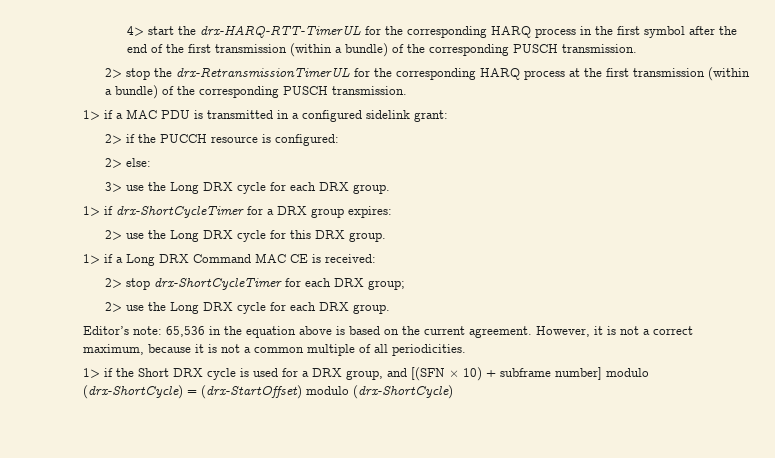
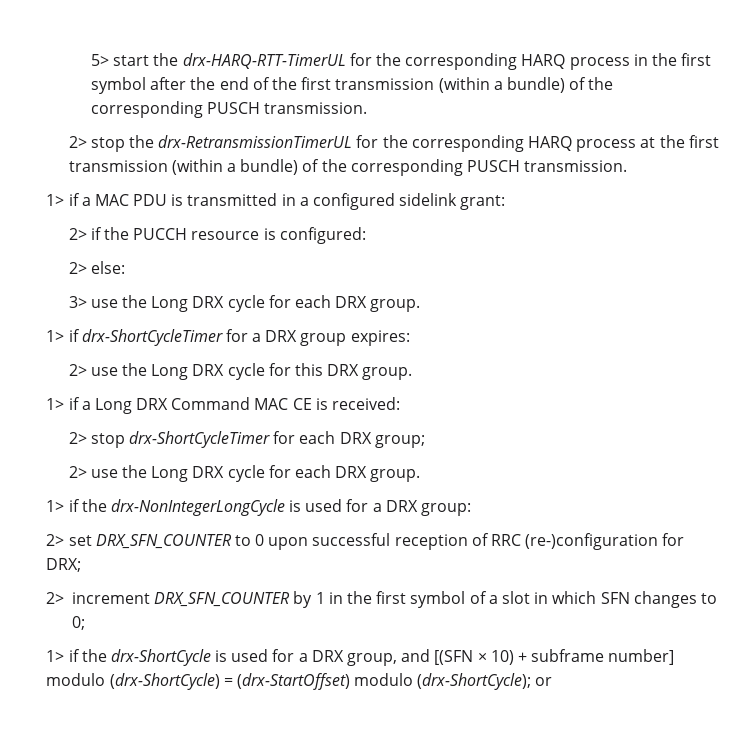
[127,26,145,36] 4> -> [91,54,110,66] 5>
[83,326,694,338] [83,344,467,356] [83,368,237,380] Editor’s note: 65,536 in the equation above is based on the current agreement. However, it is not a correct maximum, because it is not a common multiple of all periodicities. // 1> if the Short DRX cycle -> [46,499,472,516] [46,533,685,550] [46,558,82,572] [46,591,717,608] [72,616,86,630] [46,649,211,666] 1> if the drx-NonIntegerLongCycle is used for a DRX group: // 2> set DRX_SFN_COUNTER to 0 upon successful reception of RRC (re-)configuration for DRX; // 2> increment DRX_SFN_COUNTER by 1 in the first symbol of a slot in which SFN changes to 0; // 1> if the drx-ShortCycle
[353,385,454,399] (drx-ShortCycle) -> [417,673,553,690] (drx-ShortCycle); or

